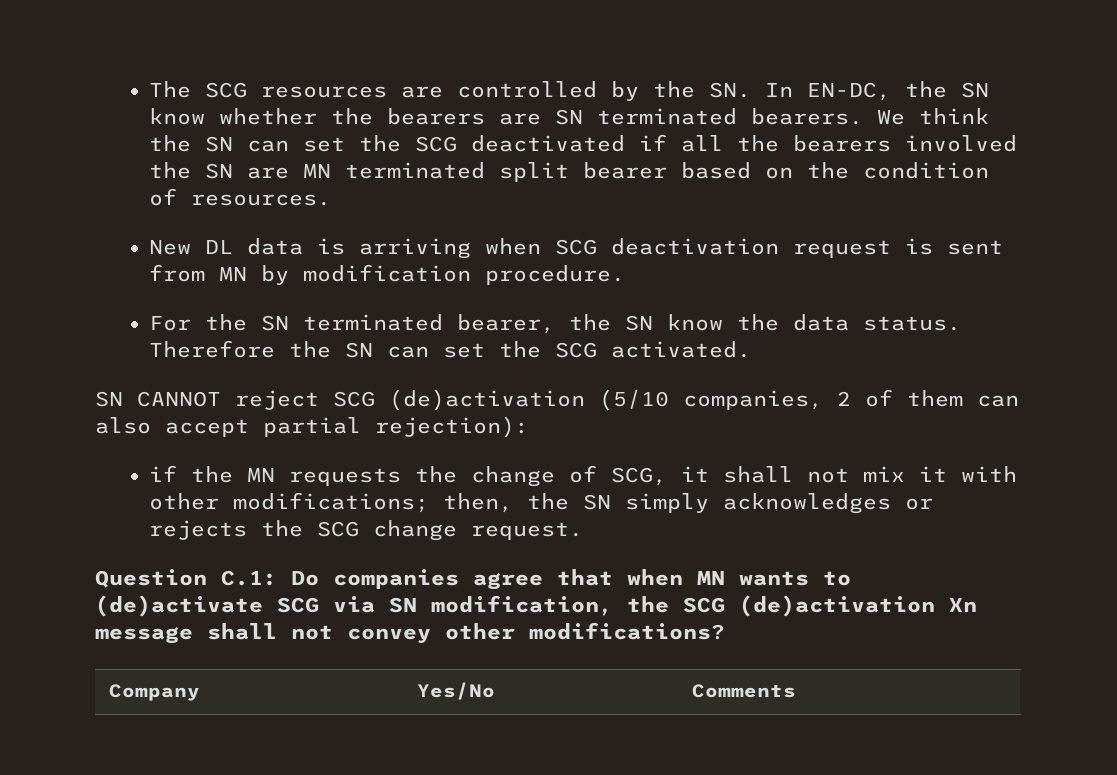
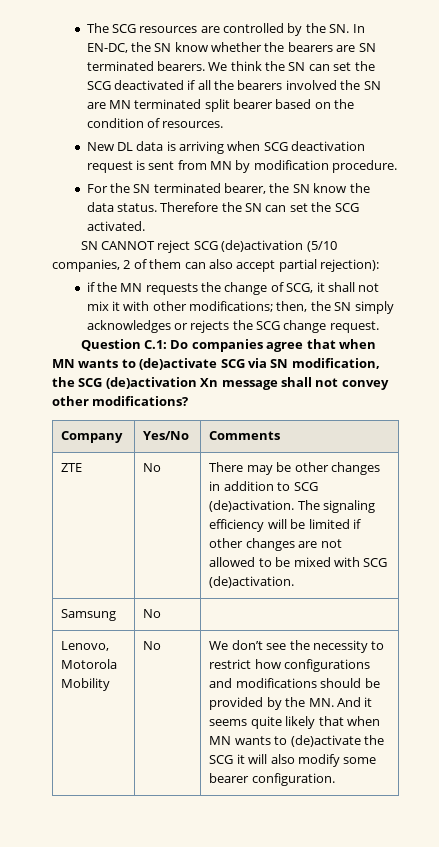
(796, 691) none -> [61,463,83,472] [143,463,162,472] [209,462,380,475] [209,481,318,491] [209,500,376,513] [209,519,361,532] [209,538,342,551] [209,557,388,567] [209,576,295,588] [61,609,117,621] [143,609,162,618] [61,641,110,651] [61,659,118,669] [61,678,111,691] [143,641,162,650] [209,640,385,653] [209,659,371,672] [209,678,380,688] [209,697,373,710] [209,716,380,729] [209,735,384,747] [209,754,377,767] [209,773,335,786] // ZTE | No | There may be other changes in addition to SCG (de)activation. The signaling efficiency will be limited if other changes are not allowed to be mixed with SCG (de)activation. // Samsung | No | // Lenovo, Motorola Mobility | No | We don’t see the necessity to restrict how configurations and modifications should be provided by the MN. And it seems quite likely that when MN wants to (de)activate the SCG it will also modify some bearer configuration.

